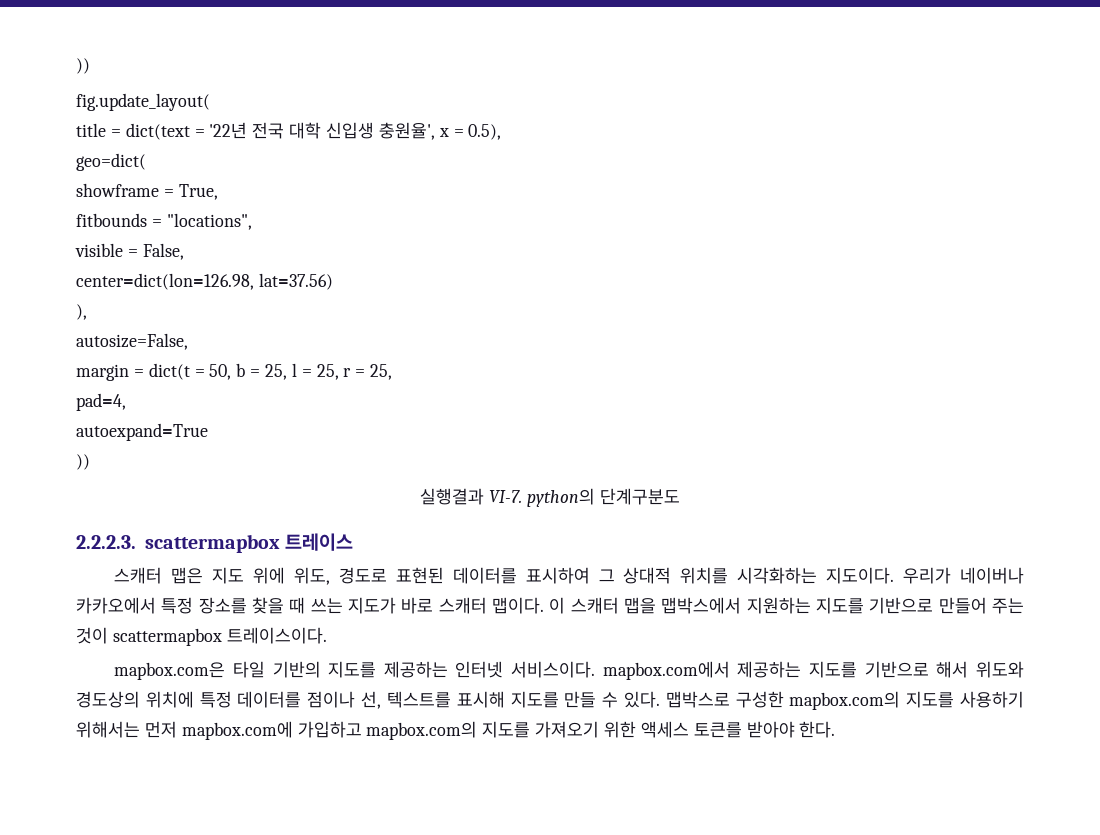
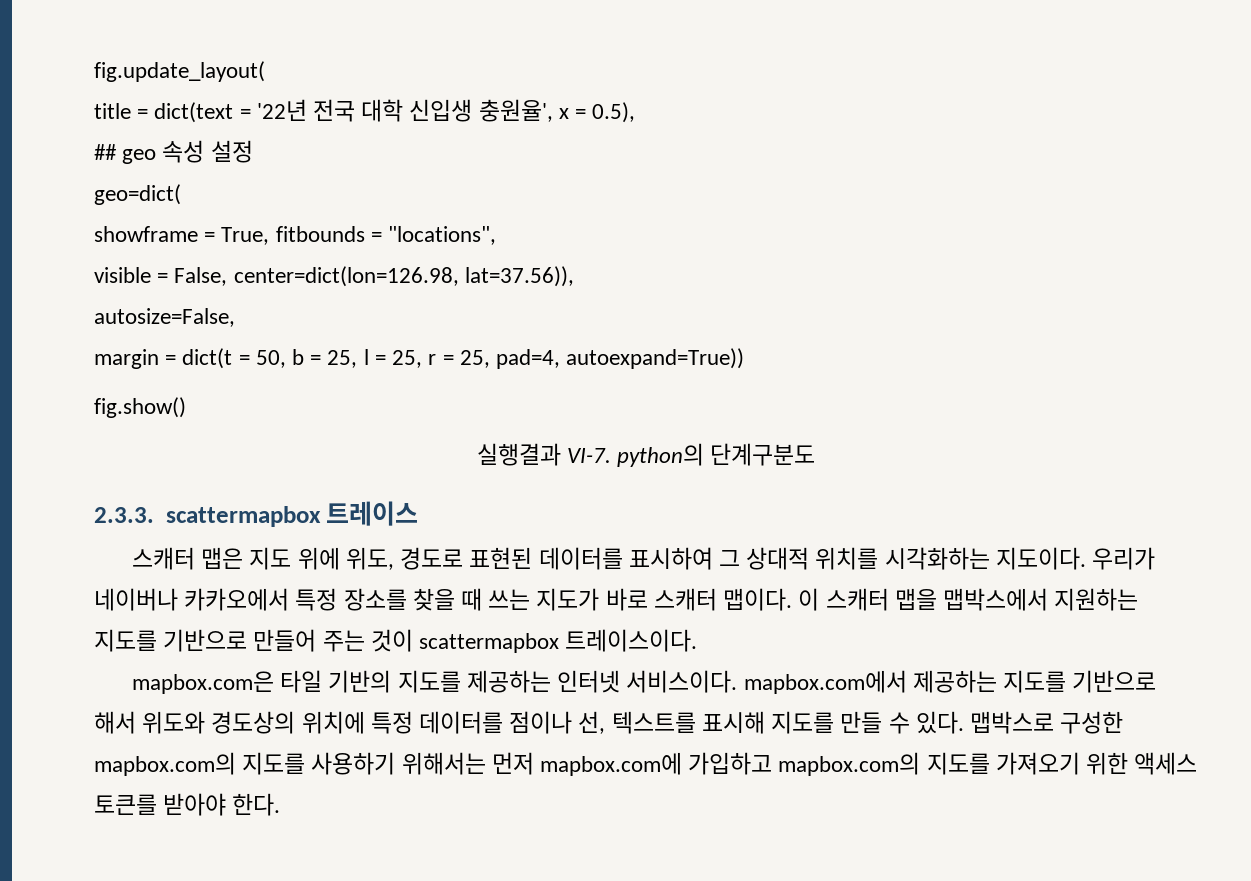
[76,58,90,74] )) // -> (94, 71) none
(502, 132) none -> [94,140,253,164] // ## geo 속성 설정
(218, 192) // -> (270, 236) none
[76,273,333,290] [76,304,87,320] // center=dict(lon=126.98, lat=37.56) // ), -> [233,266,574,287] center=dict(lon=126.98, lat=37.56)),
[76,393,126,411] [76,423,208,441] [76,454,90,470] // pad=4, // autoexpand=True // )) -> [495,348,745,369] [94,397,186,418] pad=4, autoexpand=True)) // fig.show()
[76,535,136,549] 2.2.2.3. -> [94,507,154,523] 2.3.3.

